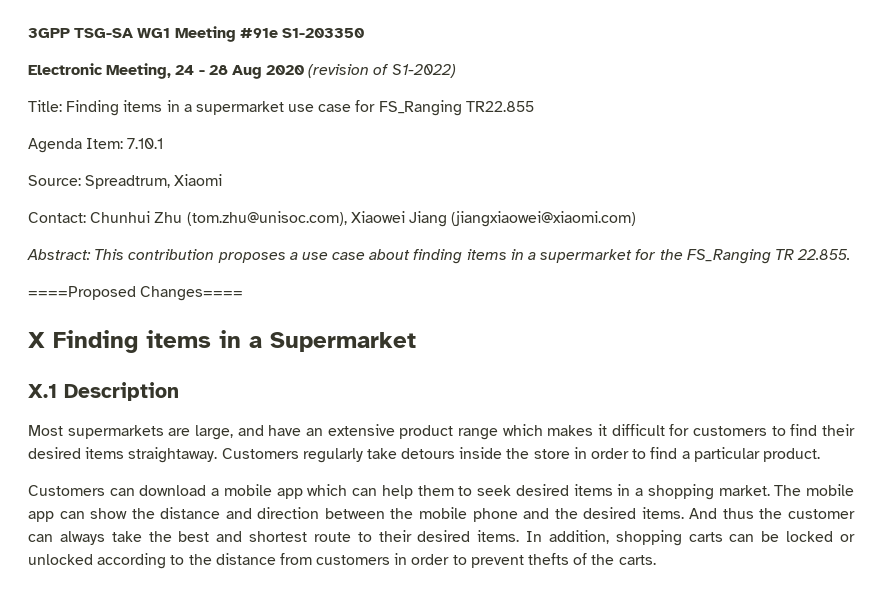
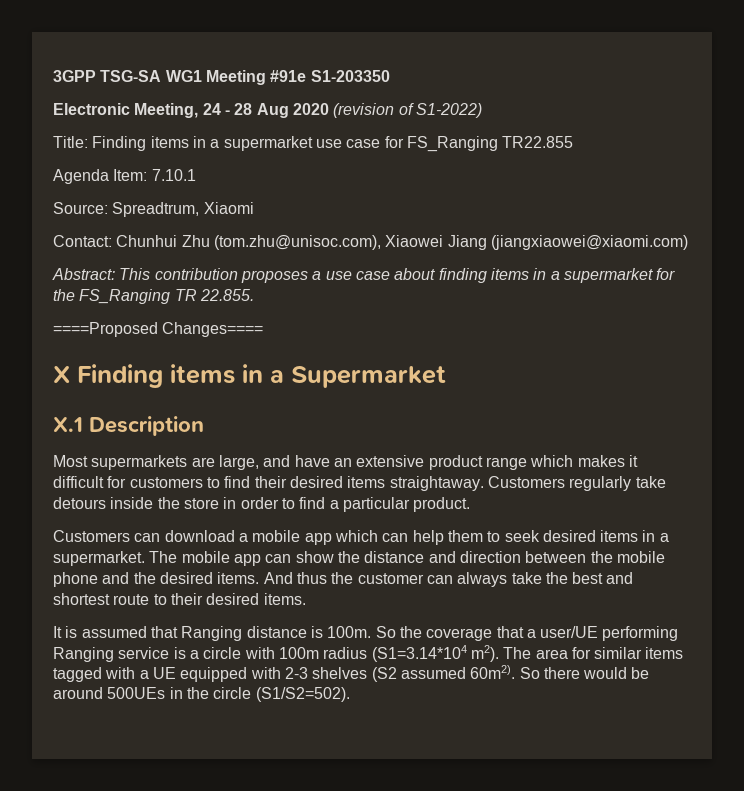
[647,484,770,500] shopping market. -> [53,551,145,566] supermarket.
[526,530,856,546] [28,553,656,569] In addition, shopping carts can be locked or unlocked according to the distance from customers in order to prevent thefts of the carts. -> [53,626,679,641] [53,645,684,662] [53,665,650,682] [53,687,350,702] // It is assumed that Ranging distance is 100m. So the coverage that a user/UE performing Ranging service is a circle with 100m radius (S1=3.14*104 m2). The area for similar items tagged with a UE equipped with 2-3 shelves (S2 assumed 60m2). So there would be around 500UEs in the circle (S1/S2=502).

